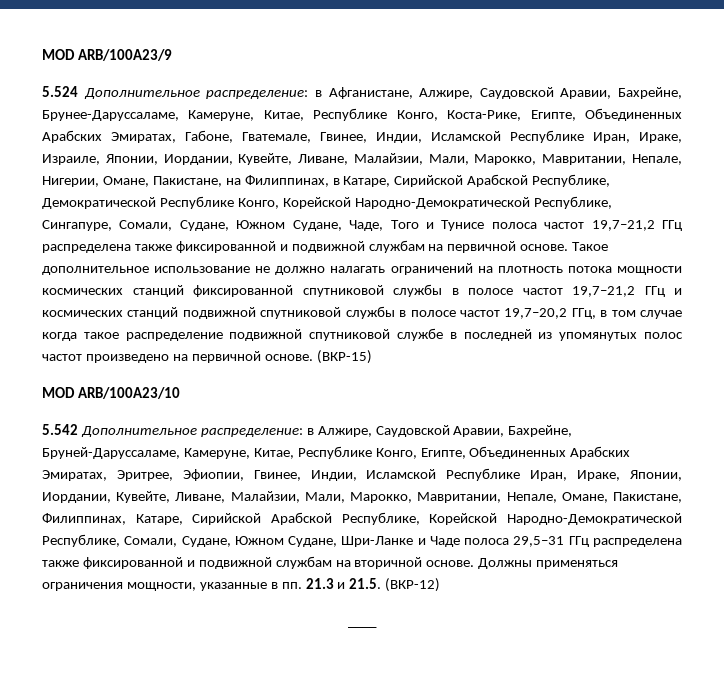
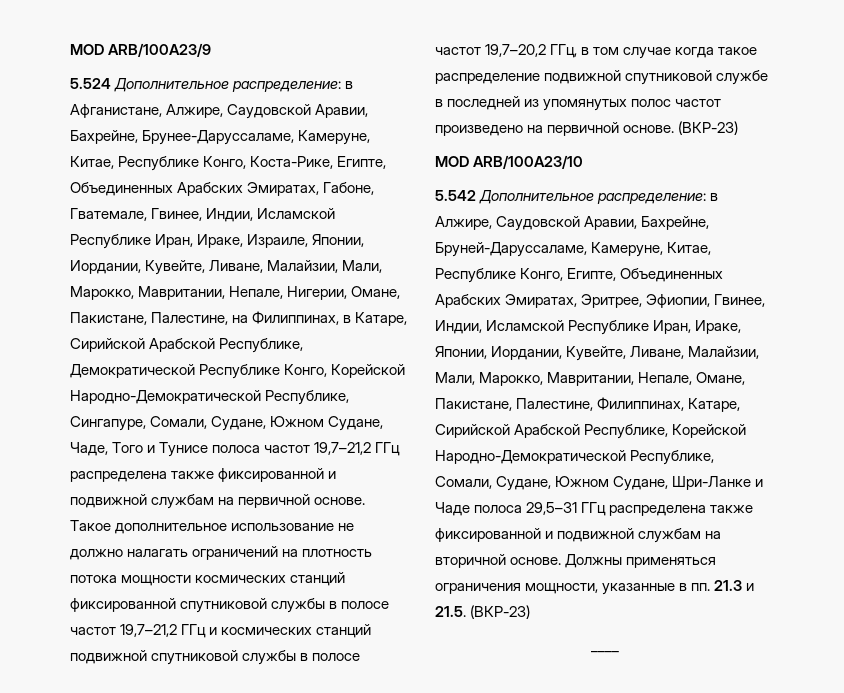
(222, 181) none -> [151,312,229,325] Палестине,
[316,350,372,364] (ВКР-15) -> [678,121,739,135] (ВКР-23)
(682, 497) none -> [516,398,594,411] Палестине,
[385,578,441,592] (ВКР-12) -> [470,605,531,619] (ВКР-23)

